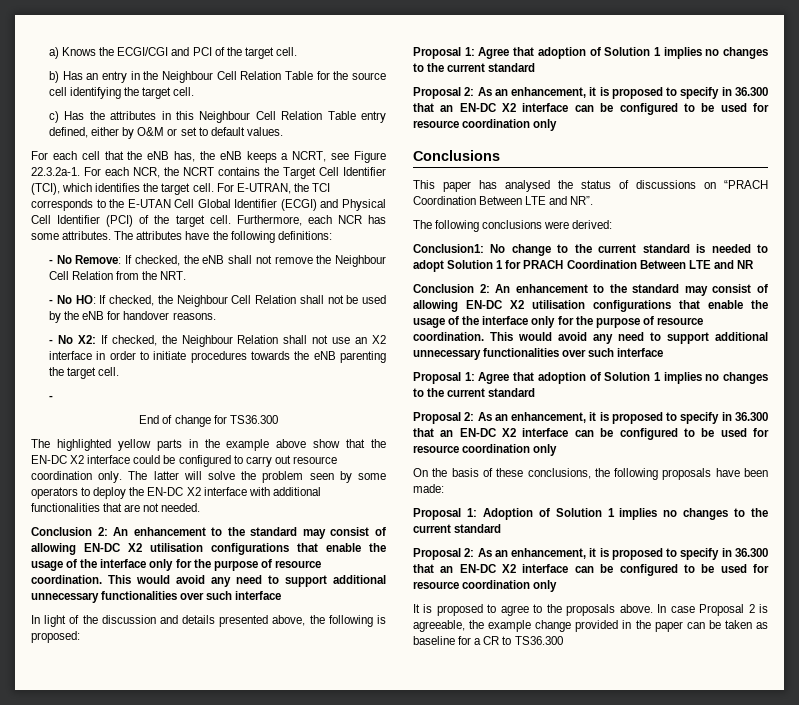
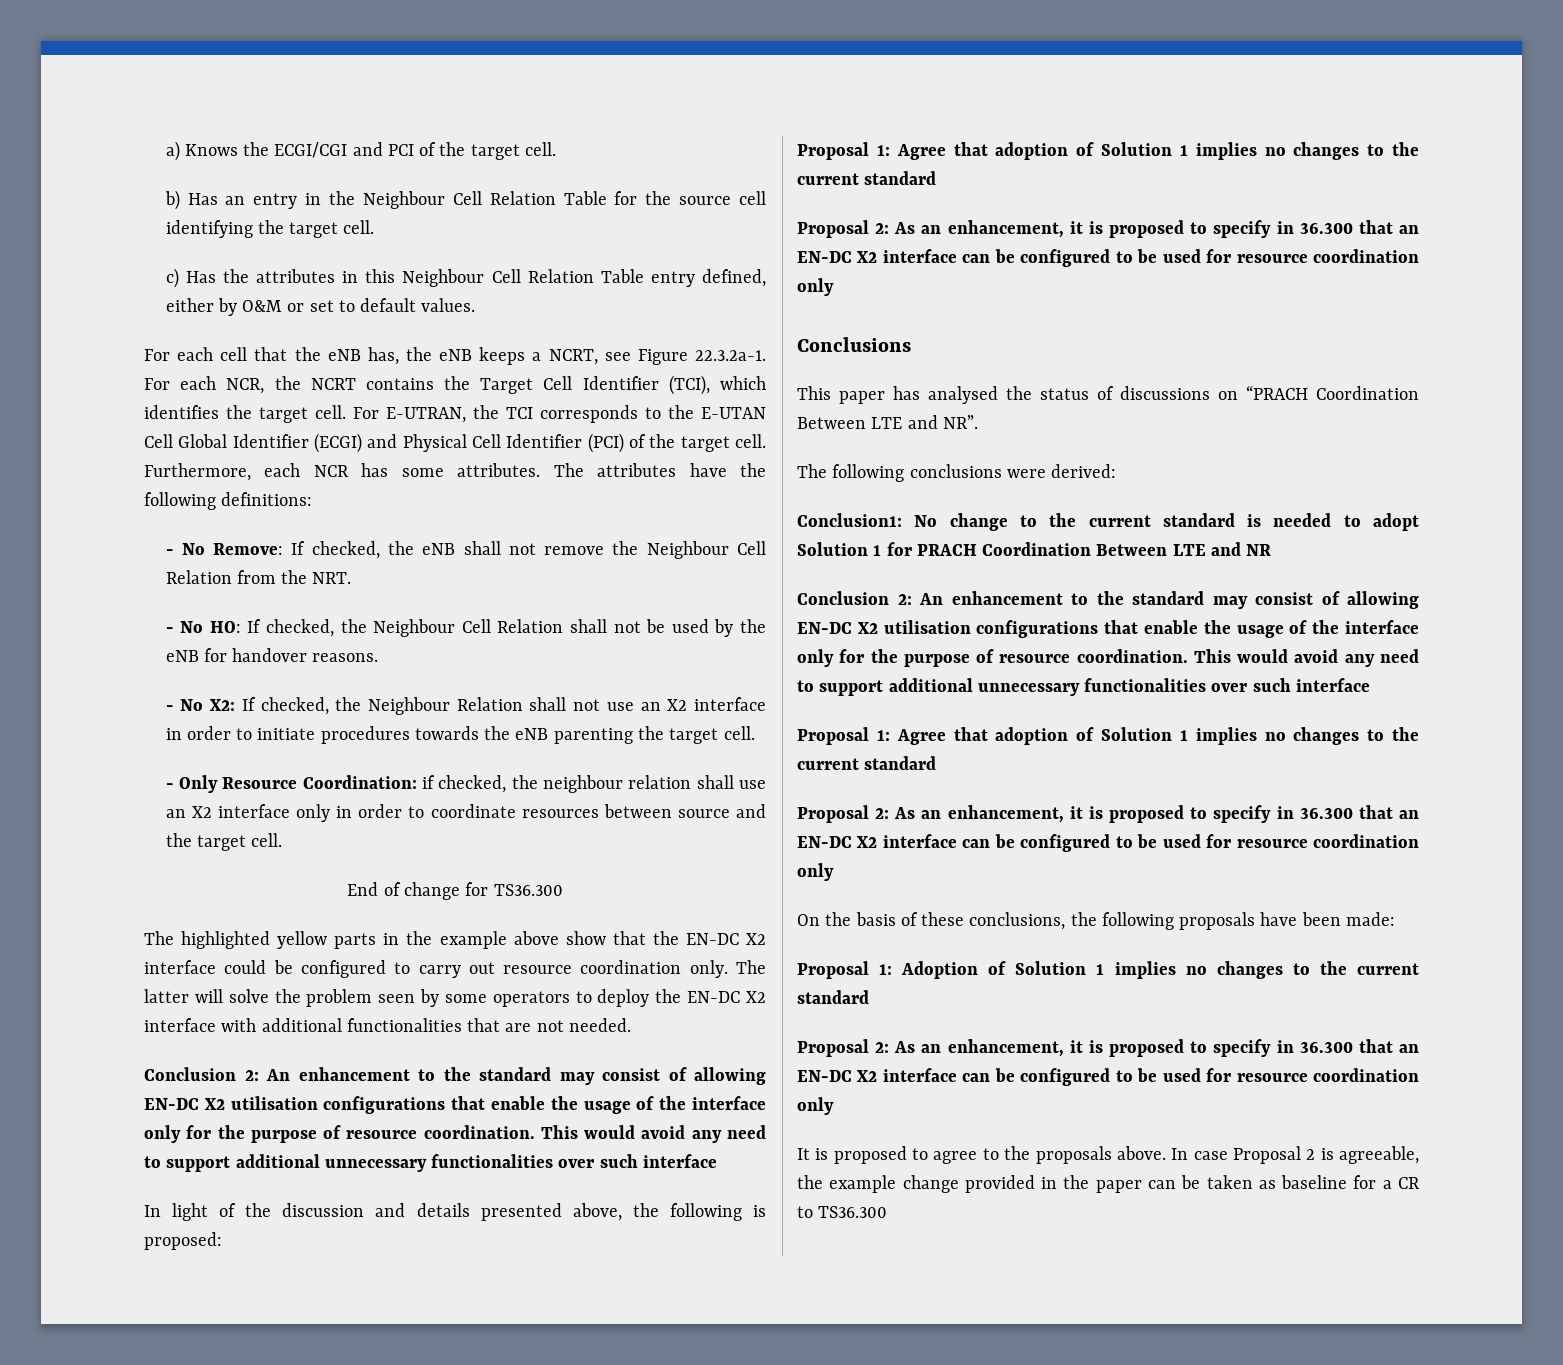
(54, 397) none -> [178,775,767,793] [165,804,766,822] [165,833,283,851] Only Resource Coordination: if checked, the neighbour relation shall use an X2 interface only in order to coordinate resources between source and the target cell.

